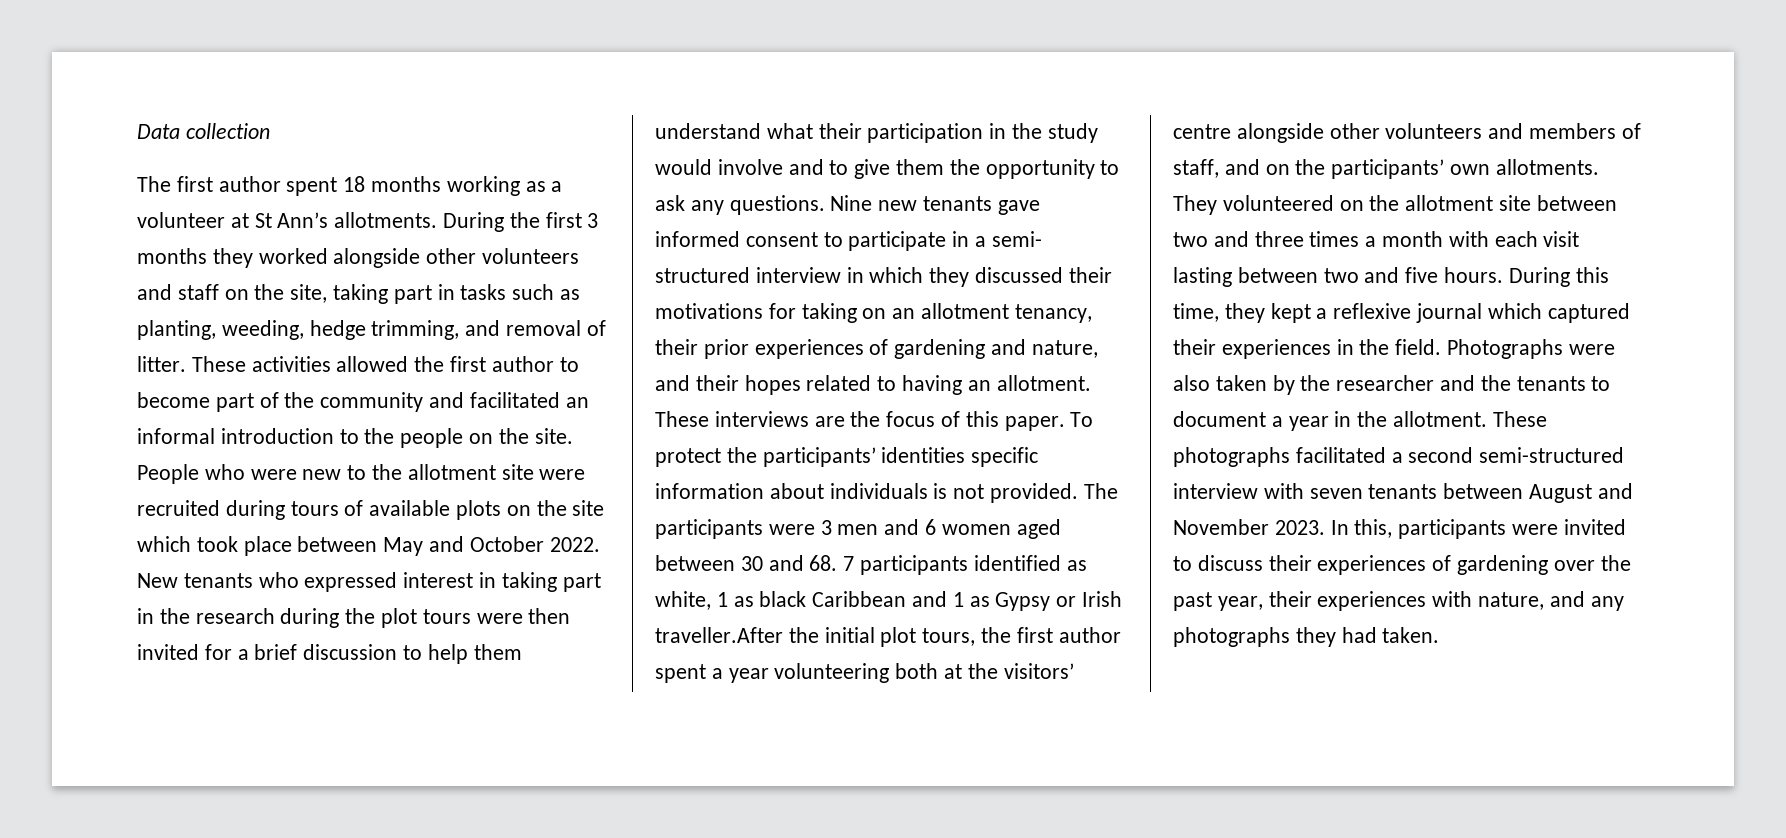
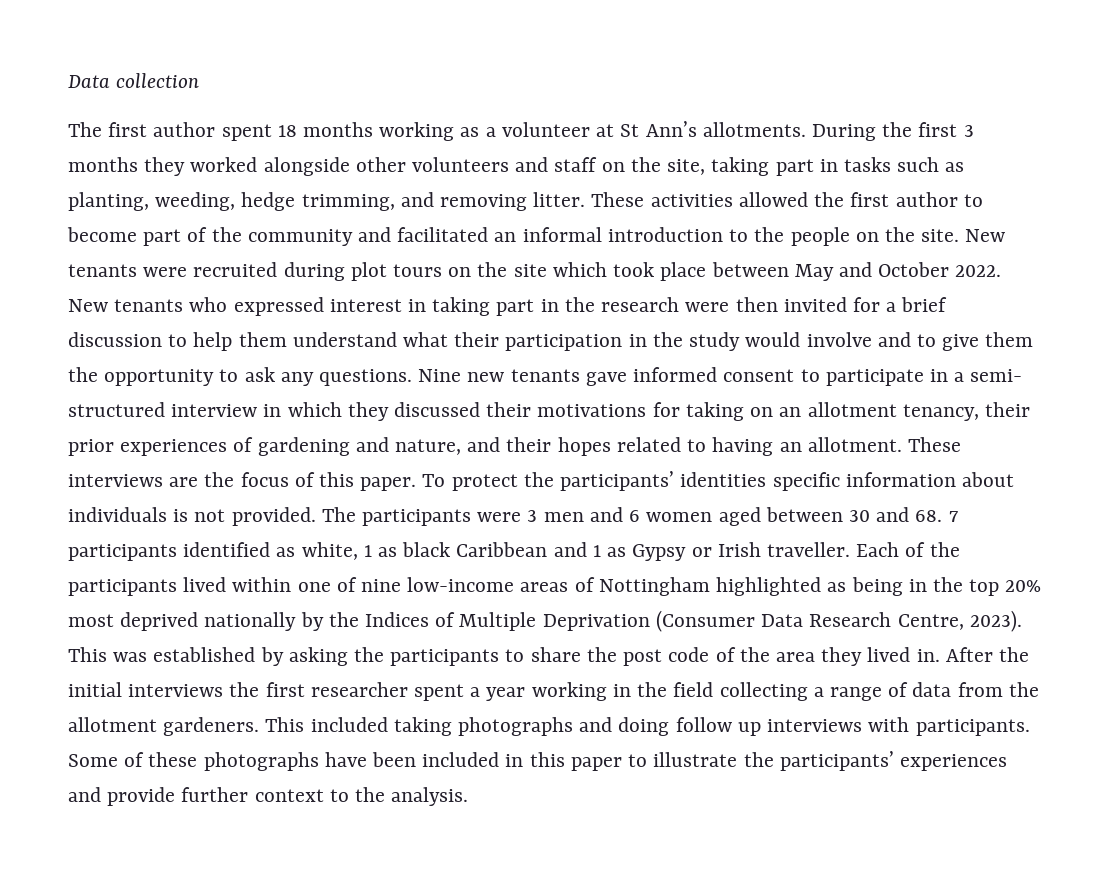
[506,320,606,336] removal of -> [440,194,528,211] removing
[137,464,586,484] [137,500,502,520] People who were new to the allotment site were recruited during tours of available plots -> [965,229,1006,242] [68,262,443,281] New tenants were recruited during plot tours
[280,608,471,628] during the plot tours -> (680, 304) none
[655,627,1121,647] traveller.After the initial plot tours, the first author -> [766,542,960,557] [68,577,1042,596] [68,610,1022,632] [68,647,1029,666] [68,682,408,697] traveller. Each of the participants lived within one of nine low-income areas of Nottingham highlighted as being in the top 20% most deprived nationally by the Indices of Multiple Deprivation (Consumer Data Research Centre, 2023). This was established by asking the participants to share the post code of the area they lived in. After the initial interviews the first researcher
[774,663,1074,683] [1173,123,1641,143] [1173,159,1599,179] [1173,195,1617,215] [1173,231,1580,247] [1173,267,1609,287] [1173,303,1630,323] [1173,339,1615,359] [1173,375,1611,395] [1173,411,1547,431] [1173,447,1625,467] [1173,483,1633,503] [1173,519,1626,539] [1173,555,1631,575] [1173,591,1624,611] [1173,627,1440,647] volunteering both at the visitors’ centre alongside other volunteers and members of staff, and on the participants’ own allotments. They volunteered on the allotment site between two and three times a month with each visit lasting between two and five hours. During this time, they kept a reflexive journal which captured their experiences in the field. Photographs were also taken by the researcher and the tenants to document a year in the allotment. These photographs facilitated a second semi-structured interview with seven tenants between August and November 2023. In this, participants were invited to discuss their experiences of gardening over the past year, their experiences with nature, and any photographs they had taken. -> [531,682,1039,701] [68,717,1030,736] [68,751,1007,771] [68,787,469,806] working in the field collecting a range of data from the allotment gardeners. This included taking photographs and doing follow up interviews with participants. Some of these photographs have been included in this paper to illustrate the participants’ experiences and provide further context to the analysis.

